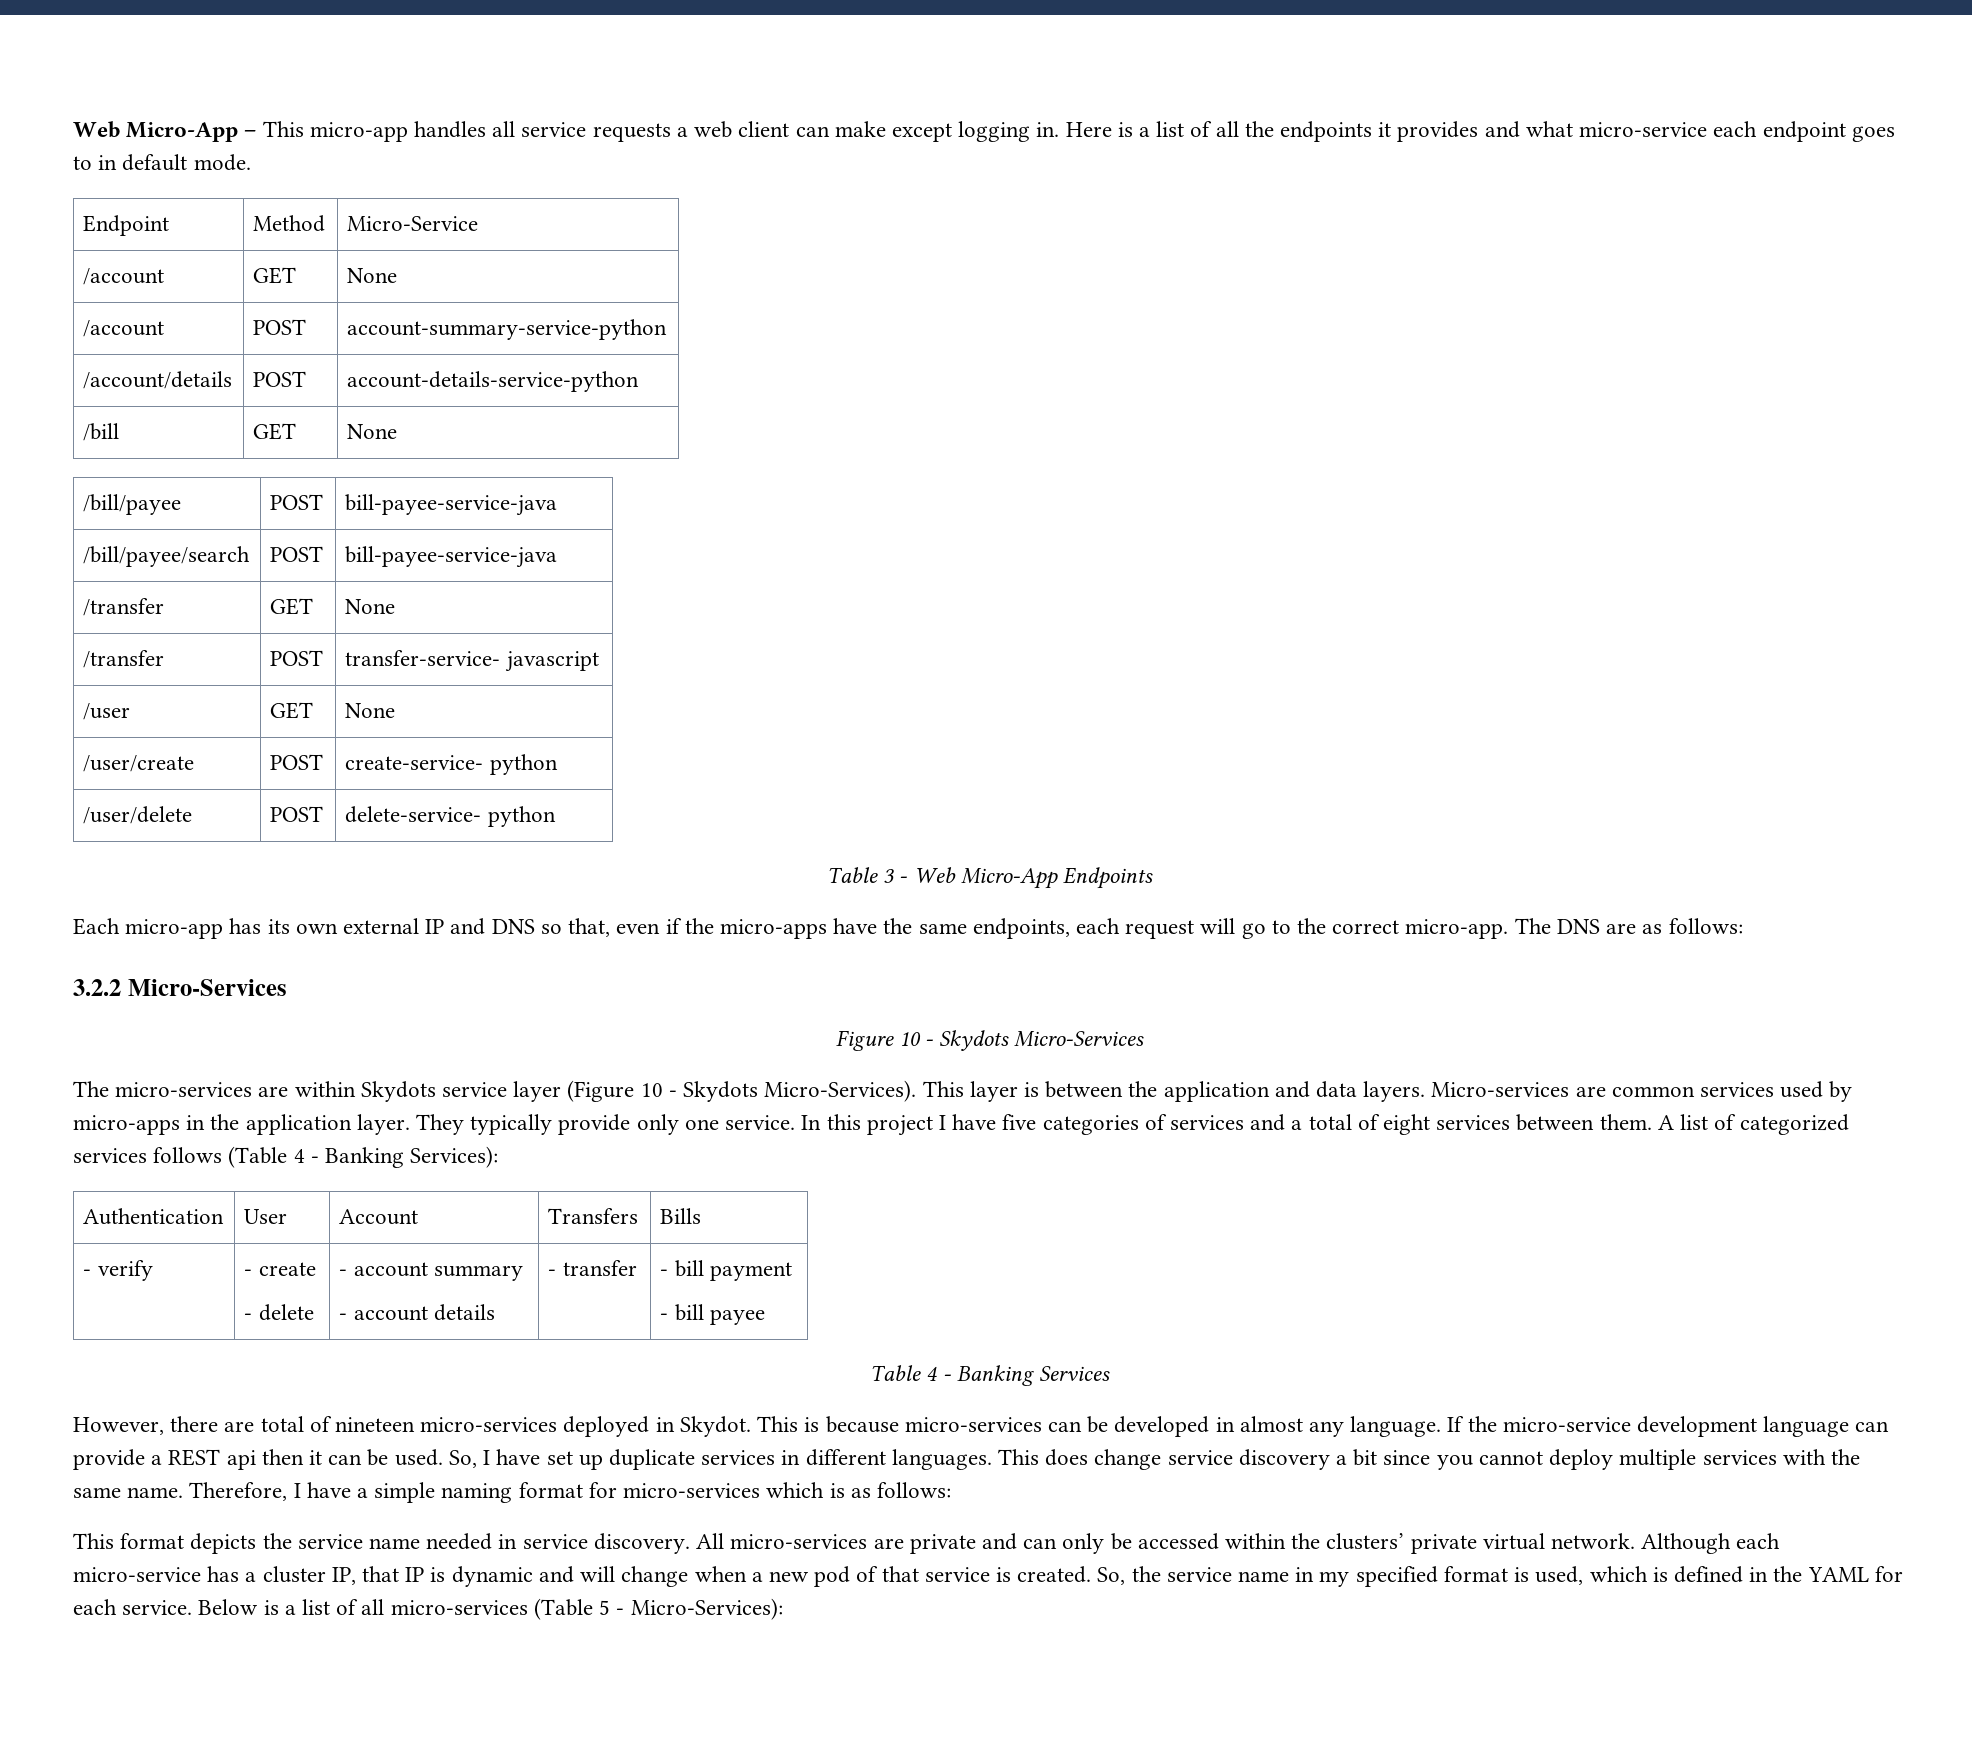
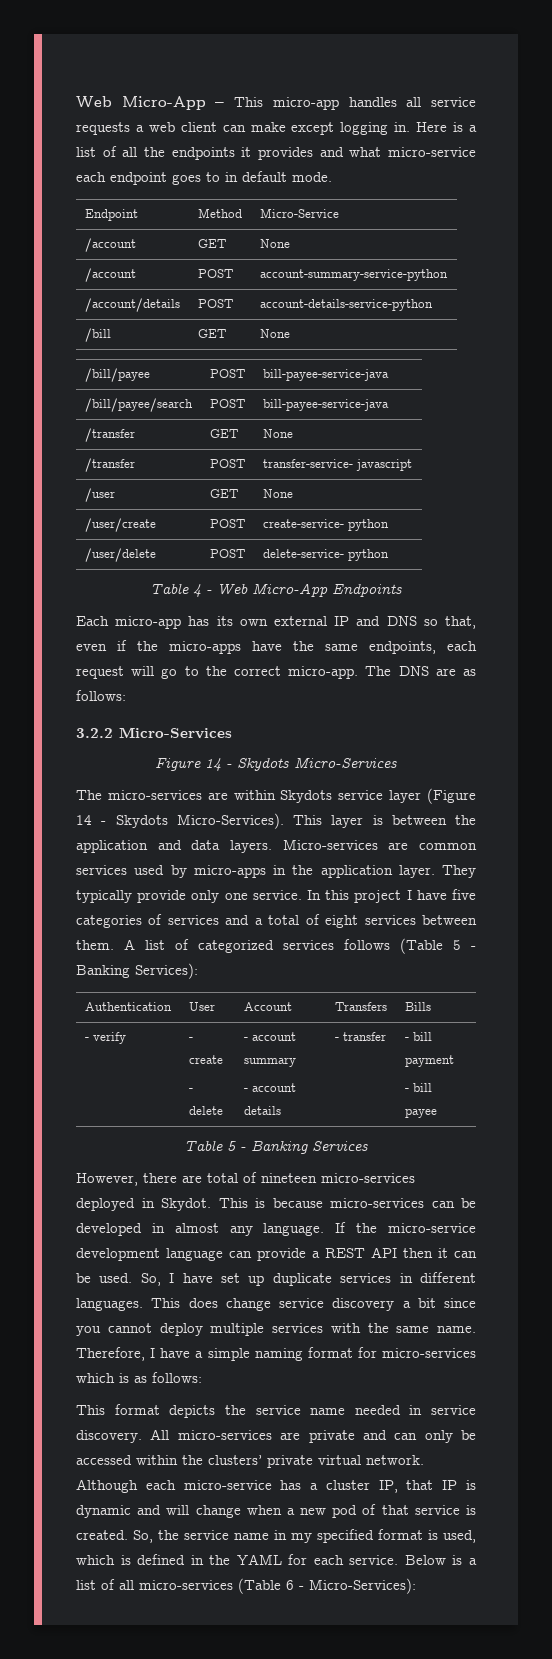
[883,869,895,883] 3 -> [193,584,201,597] 4
[898,1031,921,1046] 10 -> [205,758,221,771] 14
[640,1083,663,1097] 10 -> [76,815,92,825] 14
[293,1149,305,1163] 4 -> [453,940,461,950] 5
[926,1366,938,1381] 4 -> [227,1141,236,1151] 5
[226,1450,256,1470] api -> [371,1247,397,1258] API
[599,1600,611,1615] 5 -> [286,1580,294,1590] 6

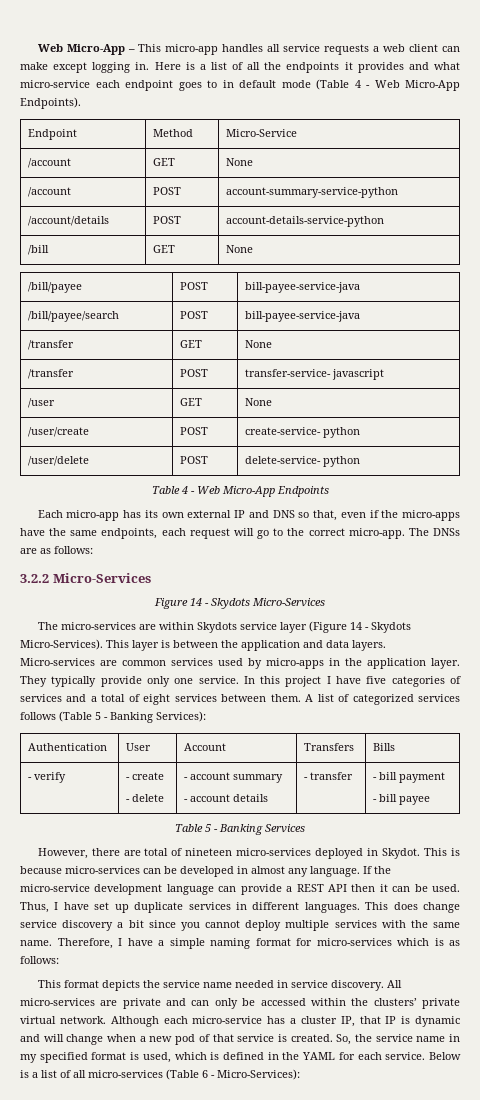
[292,172,332,182] mode. -> [281,79,460,91] [20,97,81,109] mode (Table 4 - Web Micro-App Endpoints).
[398,666,429,676] DNS -> [432,528,460,536] DNSs
[140,1273,161,1286] So, -> [20,902,49,913] Thus,

